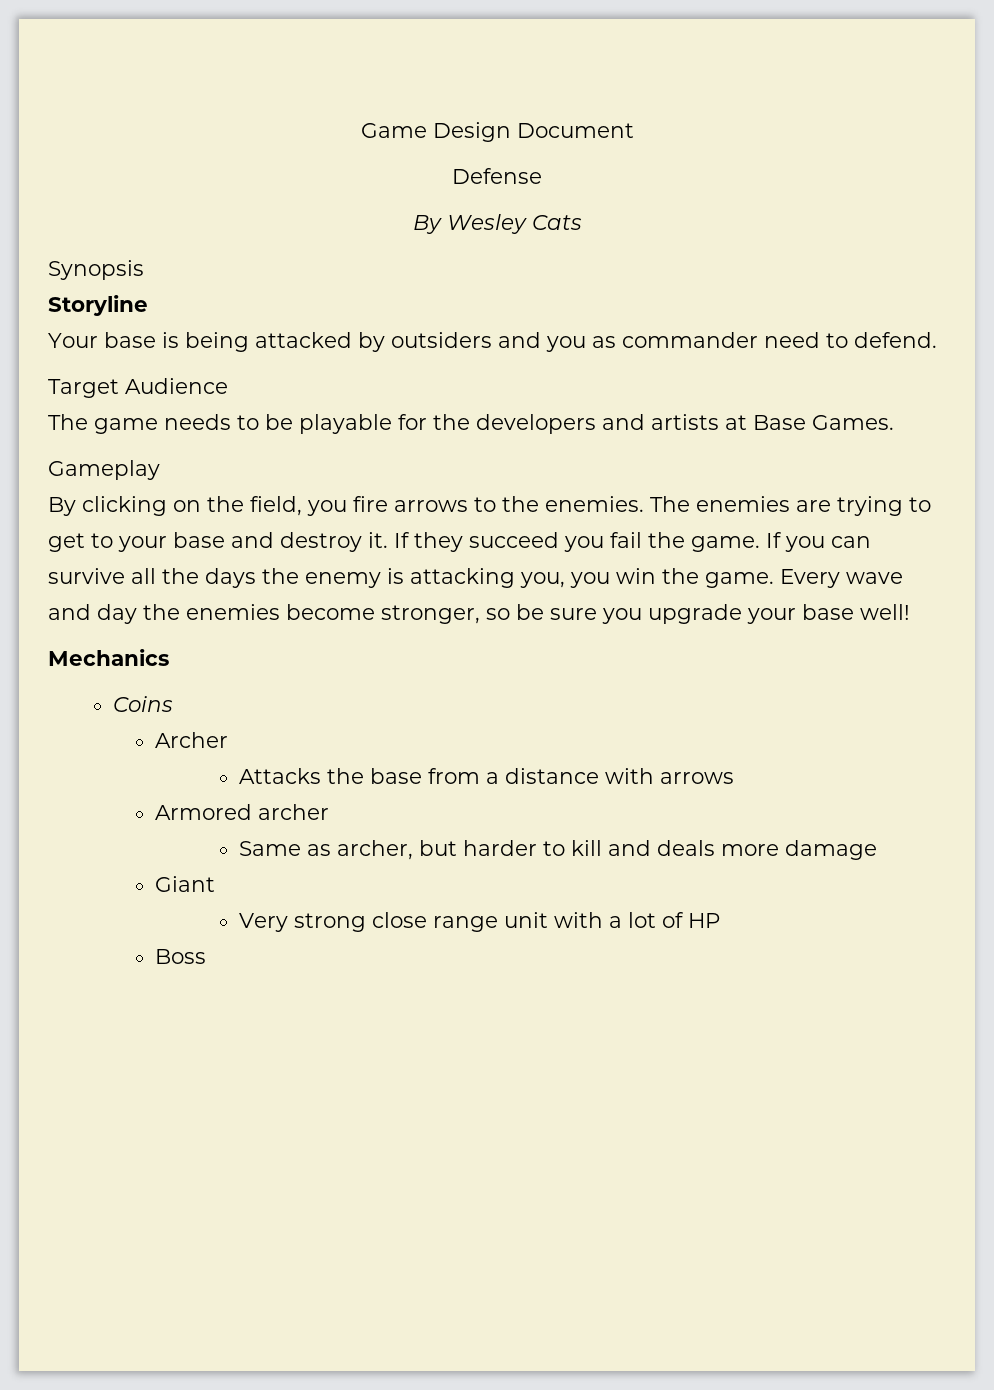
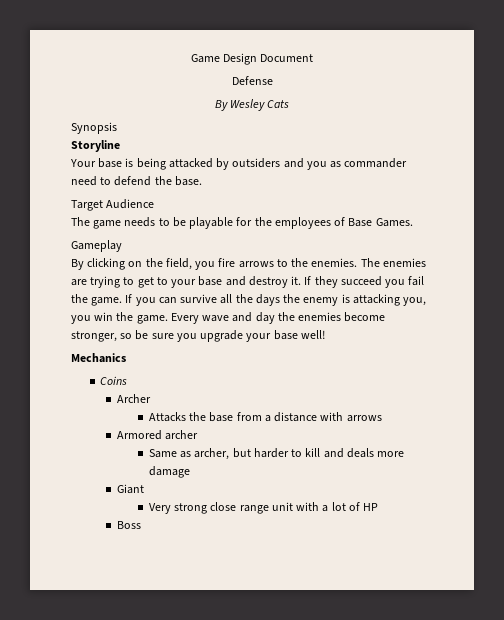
[854,332,937,348] defend. -> [114,176,202,186] defend the base.
[476,414,747,434] developers and artists at -> [274,217,346,229] employees of

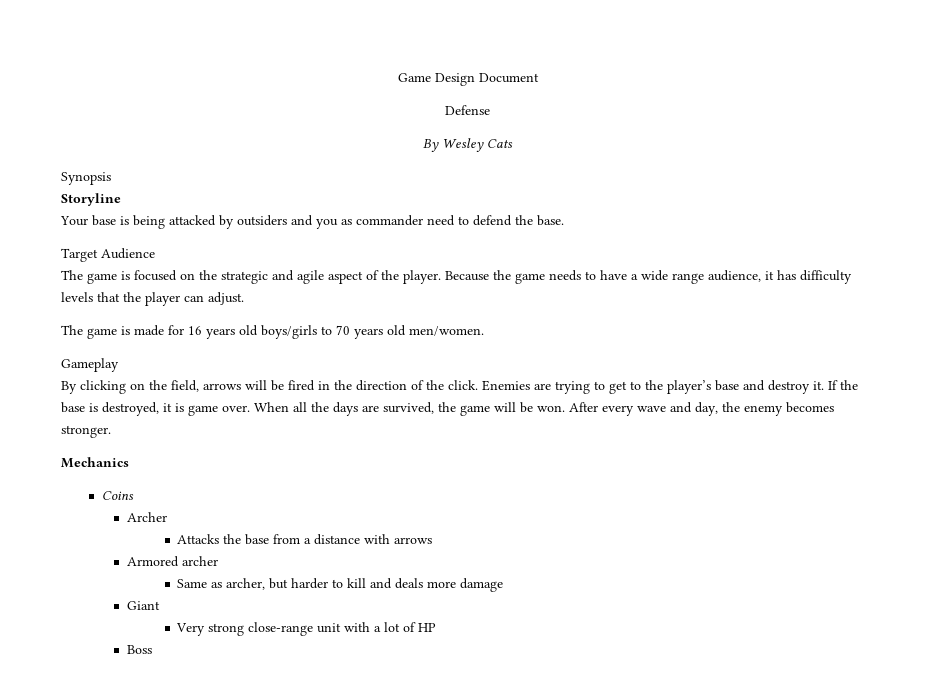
[124,217,413,229] needs to be playable for the employees of Base Games. -> [121,270,852,284] [61,292,244,306] [61,325,484,339] is focused on the strategic and agile aspect of the player. Because the game needs to have a wide range audience, it has difficulty levels that the player can adjust. // The game is made for 16 years old boys/girls to 70 years old men/women.
[195,258,426,270] you fire arrows to the enemies. The enemies -> [203,380,530,391] arrows will be fired in the direction of the click. Enemies
[171,279,197,288] your -> [645,380,711,394] the player’s
[314,276,425,288] [71,294,427,306] [71,312,386,324] [71,330,325,342] they succeed you fail the game. If you can survive all the days the enemy is attacking you, you win the game. Every wave and day the enemies become stronger, so be sure you upgrade your base well! -> [840,380,858,390] [61,402,834,416] [61,425,111,438] the base is destroyed, it is game over. When all the days are survived, the game will be won. After every wave and day, the enemy becomes stronger.
[210,502,269,514] close range -> [248,622,314,636] close-range

